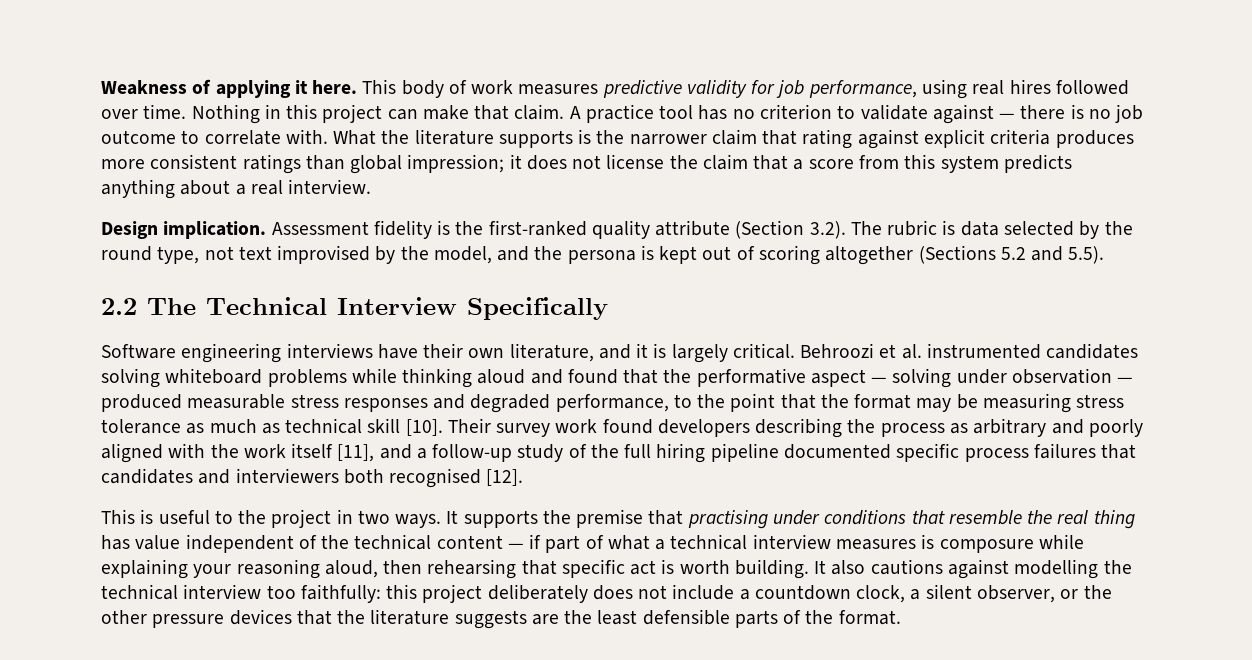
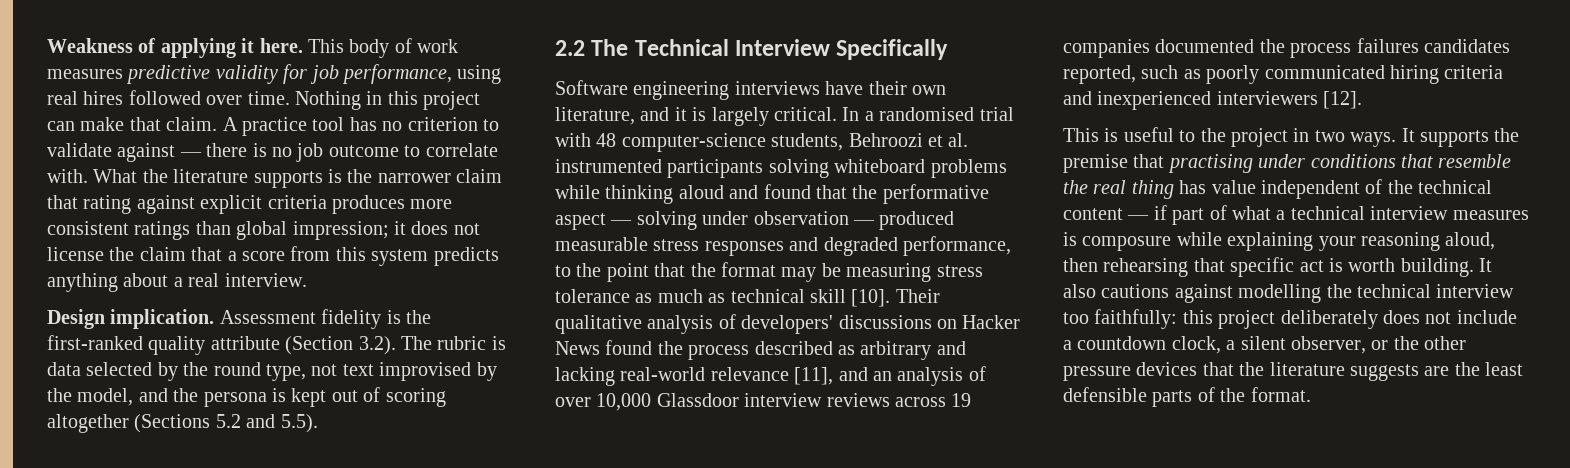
(795, 351) none -> [842,107,1014,121] [555,133,844,152] In a randomised trial with 48 computer-science students,
[1046,343,1139,359] candidates -> [667,159,764,178] participants
[496,418,945,438] survey work found developers describing the process -> [555,314,1021,334] [555,340,833,360] qualitative analysis of developers' discussions on Hacker News found the process described
[1088,419,1143,437] [101,443,1137,463] [101,468,482,488] poorly aligned with the work itself [11], and a follow-up study of the full hiring pipeline documented specific process failures that candidates and interviewers both recognised -> [555,366,986,386] [555,393,972,411] [1063,38,1510,58] [1063,65,1504,84] [1063,91,1318,110] lacking real-world relevance [11], and an analysis of over 10,000 Glassdoor interview reviews across 19 companies documented the process failures candidates reported, such as poorly communicated hiring criteria and inexperienced interviewers

